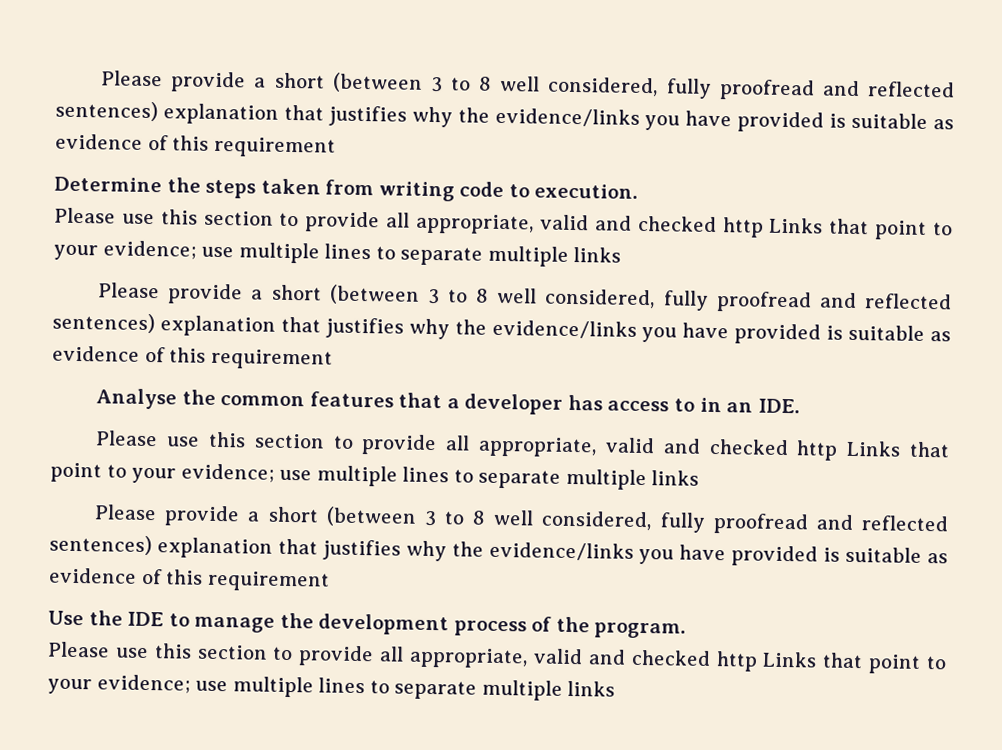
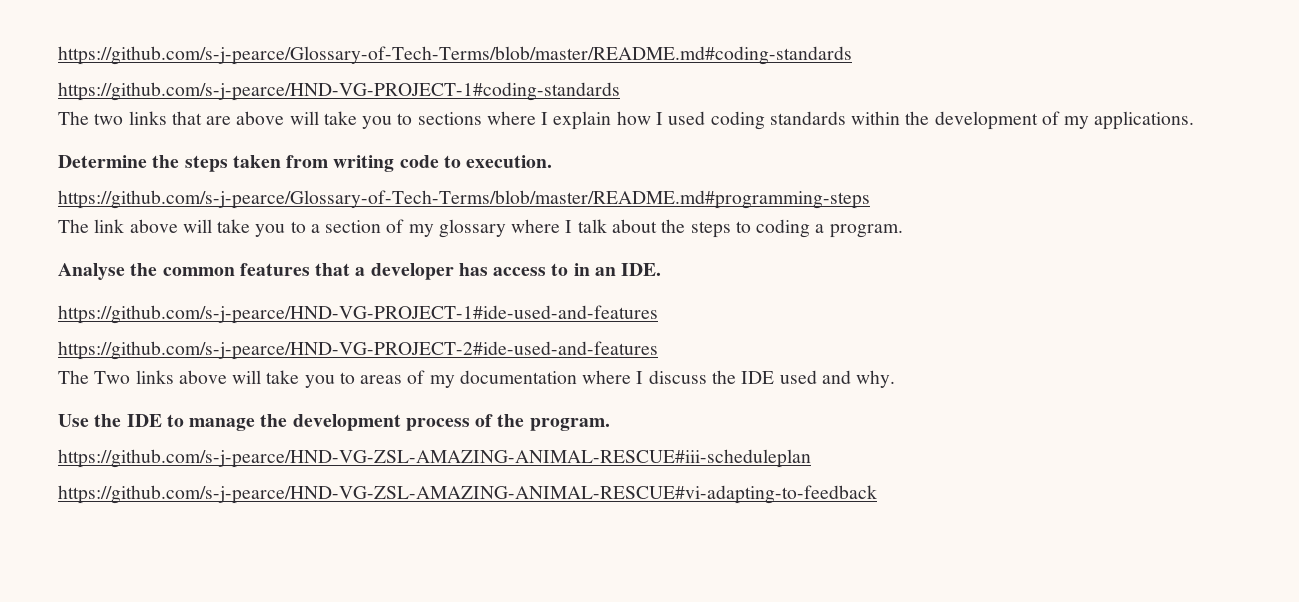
[101,70,956,101] [55,100,954,133] [55,133,336,158] Please provide a short (between 3 to 8 well considered, fully proofread and reflected sentences) explanation that justifies why the evidence/links you have provided is suitable as evidence of this requirement -> [58,46,852,65] [58,82,620,101] [58,111,1195,130] https://github.com/s-j-pearce/Glossary-of-Tech-Terms/blob/master/README.md#coding-standards // https://github.com/s-j-pearce/HND-VG-PROJECT-1#coding-standards // The two links that are above will take you to sections where I explain how I used coding standards within the development of my applications.
[54,207,954,241] [53,240,622,267] [98,282,953,313] [52,312,951,345] [52,345,333,370] Please use this section to provide all appropriate, valid and checked http Links that point to your evidence; use multiple lines to separate multiple links // Please provide a short (between 3 to 8 well considered, fully proofread and reflected sentences) explanation that justifies why the evidence/links you have provided is suitable as evidence of this requirement -> [58,190,870,209] [58,219,903,238] https://github.com/s-j-pearce/Glossary-of-Tech-Terms/blob/master/README.md#programming-steps // The link above will take you to a section of my glossary where I talk about the steps to coding a program.
[95,430,950,461] [50,462,700,491] [94,504,950,535] [49,534,948,567] [49,567,330,592] Please use this section to provide all appropriate, valid and checked http Links that point to your evidence; use multiple lines to separate multiple links // Please provide a short (between 3 to 8 well considered, fully proofread and reflected sentences) explanation that justifies why the evidence/links you have provided is suitable as evidence of this requirement -> [58,305,658,324] [58,341,658,360] [58,370,896,388] https://github.com/s-j-pearce/HND-VG-PROJECT-1#ide-used-and-features // https://github.com/s-j-pearce/HND-VG-PROJECT-2#ide-used-and-features // The Two links above will take you to areas of my documentation where I discuss the IDE used and why.
[47,641,948,674] [47,674,616,701] Please use this section to provide all appropriate, valid and checked http Links that point to your evidence; use multiple lines to separate multiple links -> [58,449,811,468] [58,485,877,504] https://github.com/s-j-pearce/HND-VG-ZSL-AMAZING-ANIMAL-RESCUE#iii-scheduleplan // https://github.com/s-j-pearce/HND-VG-ZSL-AMAZING-ANIMAL-RESCUE#vi-adapting-to-feedback

